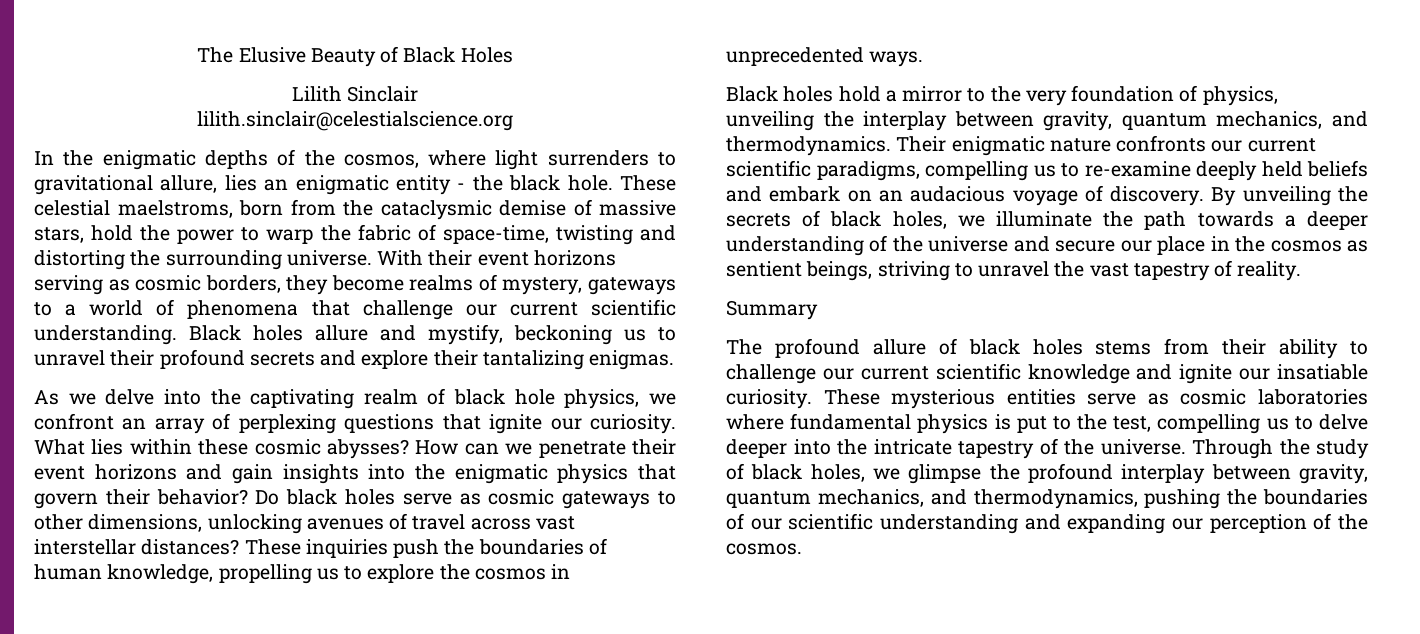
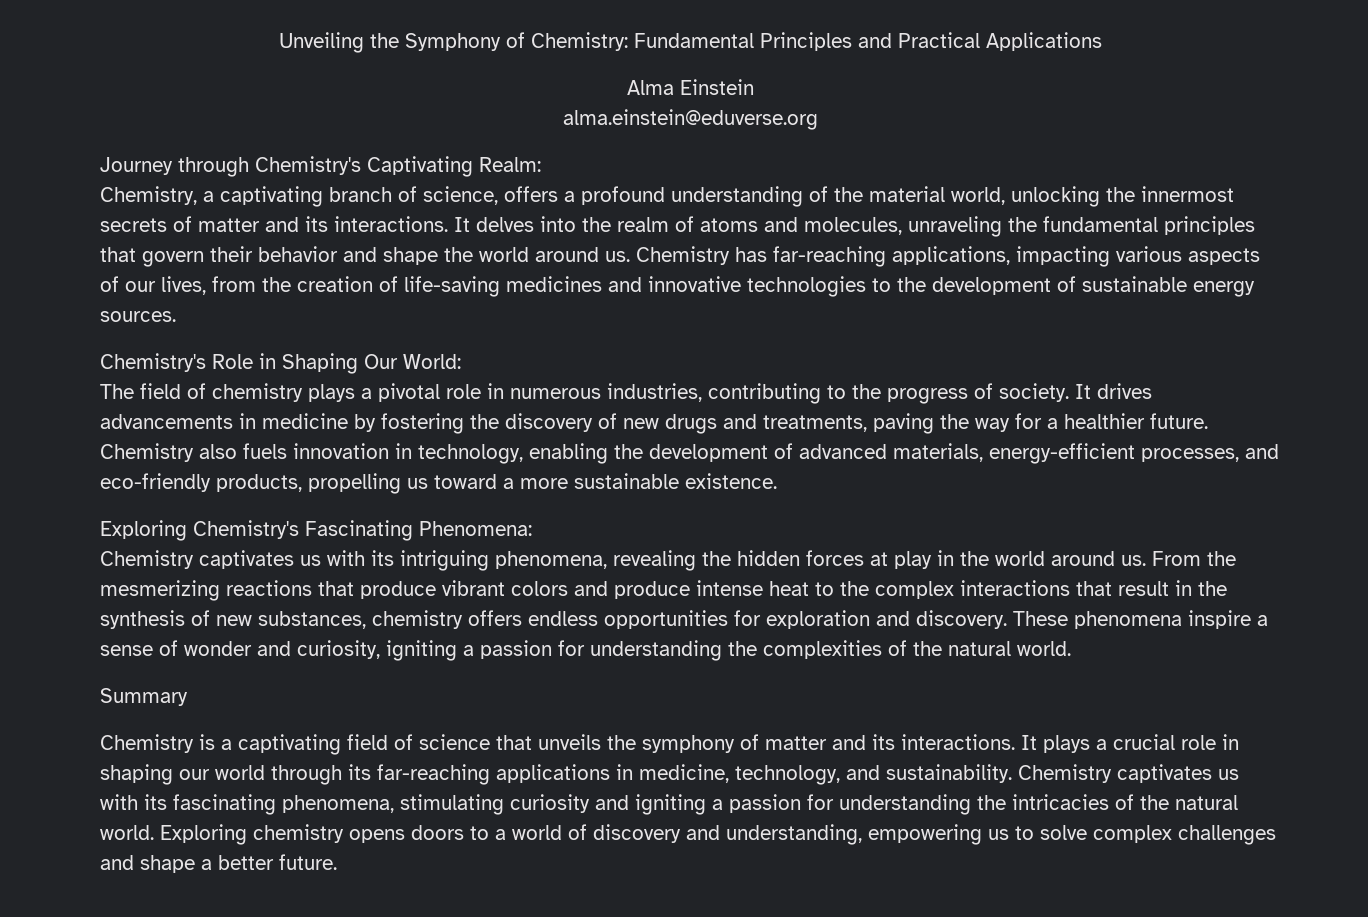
[197,46,513,67] [291,86,419,102] [197,111,513,131] [34,149,676,170] [34,175,676,195] [34,199,676,220] [34,224,677,245] [34,250,616,270] [34,274,676,295] [34,299,676,320] [34,324,676,345] [34,349,675,370] [34,388,676,409] [34,413,677,434] [34,439,676,459] [34,464,676,484] [34,489,676,509] [34,513,575,534] [34,538,607,558] [34,564,571,584] [726,47,924,67] [726,85,1278,106] [726,111,1368,131] [726,135,1316,156] [726,160,1368,181] [726,185,1368,206] [726,210,1368,230] [726,235,1368,256] [726,260,1302,281] [726,300,818,320] [726,338,1368,359] [726,363,1368,384] [726,389,1368,409] [726,413,1368,434] [726,438,1369,459] [726,463,1368,484] [726,489,1368,509] [726,513,1368,534] [726,543,802,555] The Elusive Beauty of Black Holes // Lilith Sinclair // lilith.sinclair@celestialscience.org // In the enigmatic depths of the cosmos, where light surrenders to gravitational allure, lies an enigmatic entity - the black hole. These celestial maelstroms, born from the cataclysmic demise of massive stars, hold the power to warp the fabric of space-time, twisting and distorting the surrounding universe. With their event horizons serving as cosmic borders, they become realms of mystery, gateways to a world of phenomena that challenge our current scientific understanding. Black holes allure and mystify, beckoning us to unravel their profound secrets and explore their tantalizing enigmas. // As we delve into the captivating realm of black hole physics, we confront an array of perplexing questions that ignite our curiosity. What lies within these cosmic abysses? How can we penetrate their event horizons and gain insights into the enigmatic physics that govern their behavior? Do black holes serve as cosmic gateways to other dimensions, unlocking avenues of travel across vast interstellar distances? These inquiries push the boundaries of human knowledge, propelling us to explore the cosmos in unprecedented ways. // Black holes hold a mirror to the very foundation of physics, unveiling the interplay between gravity, quantum mechanics, and thermodynamics. Their enigmatic nature confronts our current scientific paradigms, compelling us to re-examine deeply held beliefs and embark on an audacious voyage of discovery. By unveiling the secrets of black holes, we illuminate the path towards a deeper understanding of the universe and secure our place in the cosmos as sentient beings, striving to unravel the vast tapestry of reality. // Summary // The profound allure of black holes stems from their ability to challenge our current scientific knowledge and ignite our insatiable curiosity. These mysterious entities serve as cosmic laboratories where fundamental physics is put to the test, compelling us to delve deeper into the intricate tapestry of the universe. Through the study of black holes, we glimpse the profound interplay between gravity, quantum mechanics, and thermodynamics, pushing the boundaries of our scientific understanding and expanding our perception of the cosmos. -> [278,32,1102,53] [626,79,754,95] [562,109,818,130] [100,156,541,177] [100,186,1234,207] [100,216,1255,237] [100,246,1260,267] [100,276,1255,297] [100,311,176,322] [100,353,461,374] [100,383,1152,404] [100,413,1208,434] [100,443,1279,464] [100,473,777,494] [100,520,532,541] [100,550,1236,571] [100,580,1227,601] [100,610,1268,629] [100,640,1071,661] [100,688,188,706] [100,734,1239,755] [100,764,1239,785] [100,794,1238,815] [100,824,1276,845] [100,854,337,873] Unveiling the Symphony of Chemistry: Fundamental Principles and Practical Applications // Alma Einstein // alma.einstein@eduverse.org // Journey through Chemistry's Captivating Realm: // Chemistry, a captivating branch of science, offers a profound understanding of the material world, unlocking the innermost secrets of matter and its interactions. It delves into the realm of atoms and molecules, unraveling the fundamental principles that govern their behavior and shape the world around us. Chemistry has far-reaching applications, impacting various aspects of our lives, from the creation of life-saving medicines and innovative technologies to the development of sustainable energy sources. // Chemistry's Role in Shaping Our World: // The field of chemistry plays a pivotal role in numerous industries, contributing to the progress of society. It drives advancements in medicine by fostering the discovery of new drugs and treatments, paving the way for a healthier future. Chemistry also fuels innovation in technology, enabling the development of advanced materials, energy-efficient processes, and eco-friendly products, propelling us toward a more sustainable existence. // Exploring Chemistry's Fascinating Phenomena: // Chemistry captivates us with its intriguing phenomena, revealing the hidden forces at play in the world around us. From the mesmerizing reactions that produce vibrant colors and produce intense heat to the complex interactions that result in the synthesis of new substances, chemistry offers endless opportunities for exploration and discovery. These phenomena inspire a sense of wonder and curiosity, igniting a passion for understanding the complexities of the natural world. // Summary // Chemistry is a captivating field of science that unveils the symphony of matter and its interactions. It plays a crucial role in shaping our world through its far-reaching applications in medicine, technology, and sustainability. Chemistry captivates us with its fascinating phenomena, stimulating curiosity and igniting a passion for understanding the intricacies of the natural world. Exploring chemistry opens doors to a world of discovery and understanding, empowering us to solve complex challenges and shape a better future.

